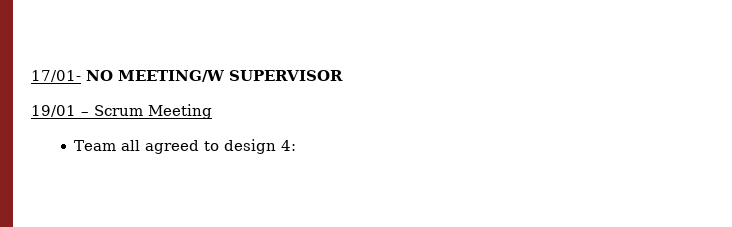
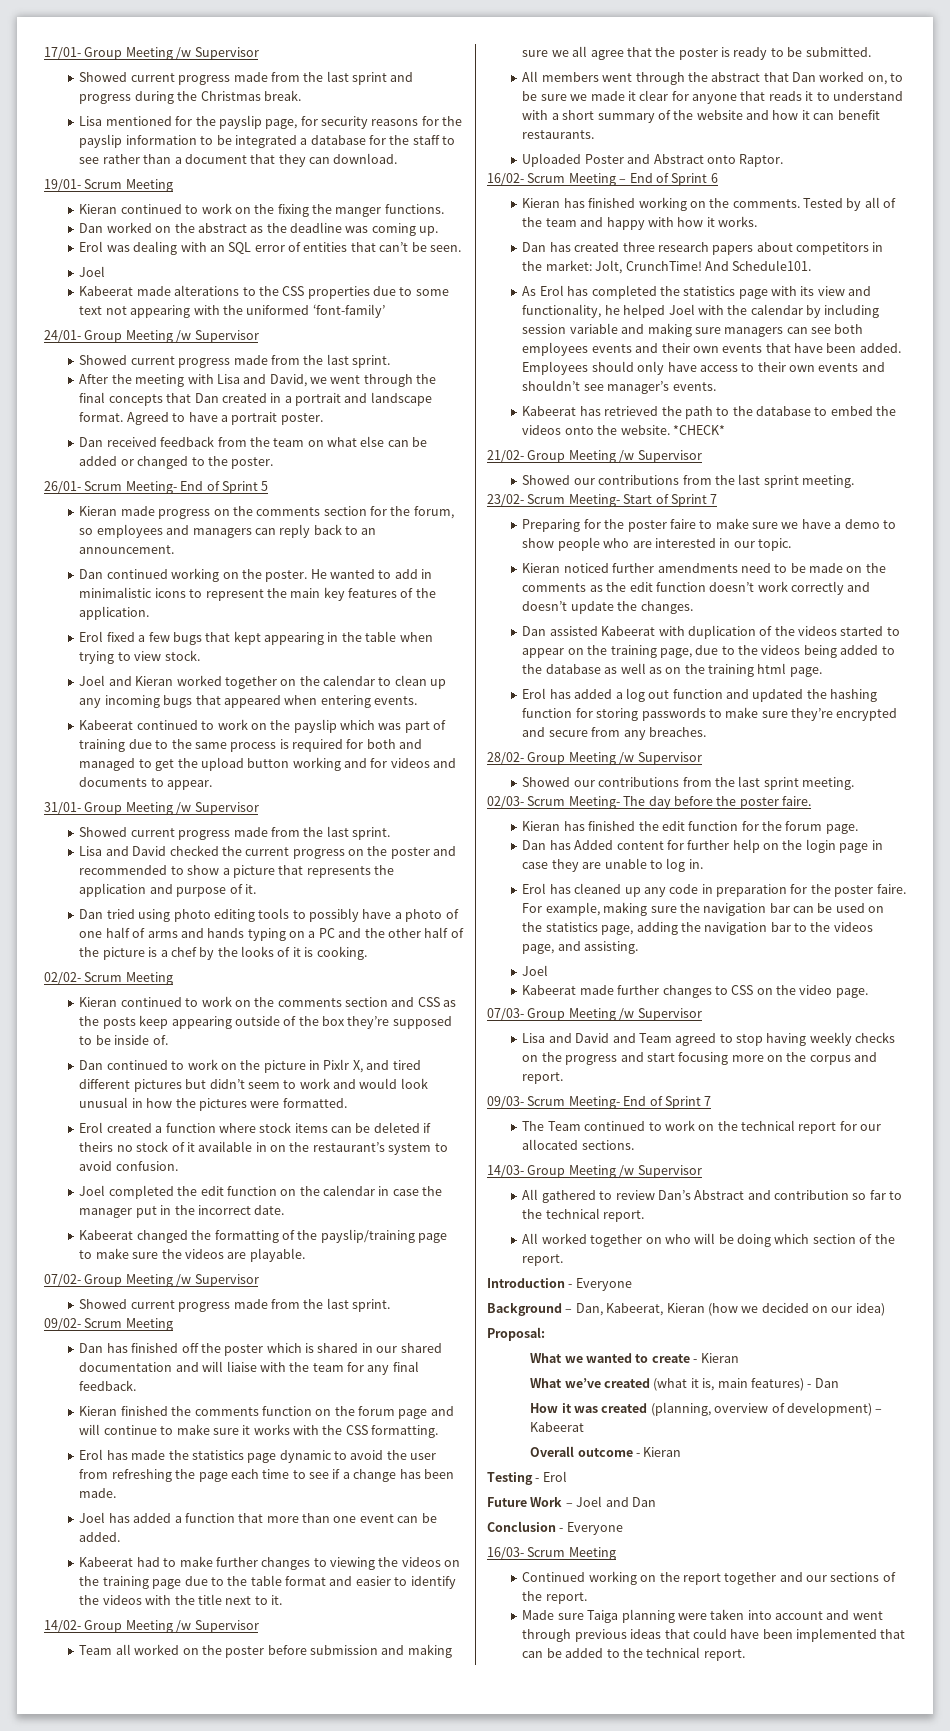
[86,70,343,82] [31,104,212,119] [74,139,297,154] NO MEETING/W SUPERVISOR // 19/01 – Scrum Meeting // Team all agreed to design 4: -> [84,47,259,60] [79,71,414,85] [79,90,301,104] [79,115,463,129] [79,134,456,148] [79,153,398,167] [44,179,173,192] [79,203,444,217] [79,222,439,236] [79,241,461,255] [79,266,106,277] [79,285,449,299] [79,304,385,318] [44,330,259,343] [79,354,391,368] [79,374,437,387] [79,392,432,406] [79,412,323,425] [79,436,428,447] [79,456,274,469] [44,481,269,494] [79,506,454,519] [79,524,377,538] [79,545,175,554] [79,568,433,582] [79,587,436,601] [79,606,150,620] [79,631,433,645] [79,650,200,664] [79,675,447,689] [79,695,418,708] [79,719,447,733] [79,739,423,752] [79,757,457,771] [79,777,213,790] [44,802,259,815] [79,826,391,840] [79,845,457,859] [79,865,395,878] [79,883,256,897] [79,908,459,922] [79,927,464,941] [79,946,367,960] [44,972,173,985] [79,996,457,1007] [79,1015,452,1029] [79,1035,168,1045] [79,1059,421,1073] [79,1078,428,1092] [79,1097,347,1111] [79,1122,432,1133] [79,1141,448,1155] [79,1161,178,1171] [79,1185,443,1199] [79,1205,285,1218] [79,1229,448,1243] [79,1248,305,1262] [44,1274,259,1287] [79,1298,391,1312] [44,1318,173,1331] [79,1343,442,1356] [79,1361,419,1375] [79,1380,137,1391] [79,1406,454,1419] [79,1424,439,1438] [79,1449,437,1463] [79,1469,454,1482] [79,1488,117,1498] [79,1512,437,1523] [79,1532,121,1542] [79,1556,461,1570] [79,1575,456,1589] [79,1594,283,1605] [44,1620,259,1633] [79,1644,452,1658] [522,46,871,60] [522,71,904,85] [522,90,903,104] [522,110,880,123] [522,130,595,139] [522,153,784,167] [487,173,718,186] [522,197,897,211] [522,216,758,230] [522,242,884,255] [522,260,812,274] [522,285,872,299] [522,304,880,318] [522,323,864,337] [522,342,901,356] [522,361,885,375] [522,380,716,394] [522,406,897,419] [522,425,725,435] [487,450,702,463] [522,474,855,488] [487,494,718,507] [522,518,896,532] [522,537,792,551] [522,563,886,573] [522,581,871,595] [522,601,693,614] [522,625,900,639] [522,645,895,658] [522,663,822,677] [522,688,878,702] [522,707,898,721] [522,727,706,740] [487,752,702,765] [522,776,855,790] [487,796,811,809] [522,821,858,834] [522,839,883,853] [522,858,703,872] [522,883,906,897] [522,902,885,916] [522,922,873,935] [522,941,639,954] [522,965,549,976] [522,985,868,998] [487,1008,702,1021] [522,1032,896,1046] [522,1052,878,1065] [522,1072,564,1084] [487,1096,712,1109] [522,1120,882,1134] [522,1139,634,1150] [487,1165,702,1178] [522,1189,903,1203] [522,1208,645,1222] [522,1233,895,1247] [522,1254,564,1266] [487,1278,632,1291] [487,1303,885,1316] [487,1327,545,1341] [530,1353,739,1363] [530,1378,839,1391] [530,1402,883,1416] [530,1422,585,1432] [530,1446,682,1457] [487,1471,567,1485] [487,1496,656,1507] [487,1521,623,1535] [487,1547,616,1560] [522,1571,896,1585] [522,1591,587,1604] [522,1609,883,1623] [522,1628,906,1642] [522,1647,745,1661] Group Meeting /w Supervisor // Showed current progress made from the last sprint and progress during the Christmas break. // Lisa mentioned for the payslip page, for security reasons for the payslip information to be integrated a database for the staff to see rather than a document that they can download. // 19/01- Scrum Meeting // Kieran continued to work on the fixing the manger functions. // Dan worked on the abstract as the deadline was coming up. // Erol was dealing with an SQL error of entities that can’t be seen. // Joel // Kabeerat made alterations to the CSS properties due to some text not appearing with the uniformed ‘font-family’ // 24/01- Group Meeting /w Supervisor // Showed current progress made from the last sprint. // After the meeting with Lisa and David, we went through the final concepts that Dan created in a portrait and landscape format. Agreed to have a portrait poster. // Dan received feedback from the team on what else can be added or changed to the poster. // 26/01- Scrum Meeting- End of Sprint 5 // Kieran made progress on the comments section for the forum, so employees and managers can reply back to an announcement. // Dan continued working on the poster. He wanted to add in minimalistic icons to represent the main key features of the application. // Erol fixed a few bugs that kept appearing in the table when trying to view stock. // Joel and Kieran worked together on the calendar to clean up any incoming bugs that appeared when entering events. // Kabeerat continued to work on the payslip which was part of training due to the same process is required for both and managed to get the upload button working and for videos and documents to appear. // 31/01- Group Meeting /w Supervisor // Showed current progress made from the last sprint. // Lisa and David checked the current progress on the poster and recommended to show a picture that represents the application and purpose of it. // Dan tried using photo editing tools to possibly have a photo of one half of arms and hands typing on a PC and the other half of the picture is a chef by the looks of it is cooking. // 02/02- Scrum Meeting // Kieran continued to work on the comments section and CSS as the posts keep appearing outside of the box they’re supposed to be inside of. // Dan continued to work on the picture in Pixlr X, and tired different pictures but didn’t seem to work and would look unusual in how the pictures were formatted. // Erol created a function where stock items can be deleted if theirs no stock of it available in on the restaurant’s system to avoid confusion. // Joel completed the edit function on the calendar in case the manager put in the incorrect date. // Kabeerat changed the formatting of the payslip/training page to make sure the videos are playable. // 07/02- Group Meeting /w Supervisor // Showed current progress made from the last sprint. // 09/02- Scrum Meeting // Dan has finished off the poster which is shared in our shared documentation and will liaise with the team for any final feedback. // Kieran finished the comments function on the forum page and will continue to make sure it works with the CSS formatting. // Erol has made the statistics page dynamic to avoid the user from refreshing the page each time to see if a change has been made. // Joel has added a function that more than one event can be added. // Kabeerat had to make further changes to viewing the videos on the training page due to the table format and easier to identify the videos with the title next to it. // 14/02- Group Meeting /w Supervisor // Team all worked on the poster before submission and making sure we all agree that the poster is ready to be submitted. // All members went through the abstract that Dan worked on, to be sure we made it clear for anyone that reads it to understand with a short summary of the website and how it can benefit restaurants. // Uploaded Poster and Abstract onto Raptor. // 16/02- Scrum Meeting – End of Sprint 6 // Kieran has finished working on the comments. Tested by all of the team and happy with how it works. // Dan has created three research papers about competitors in the market: Jolt, CrunchTime! And Schedule101. // As Erol has completed the statistics page with its view and functionality, he helped Joel with the calendar by including session variable and making sure managers can see both employees events and their own events that have been added. Employees should only have access to their own events and shouldn’t see manager’s events. // Kabeerat has retrieved the path to the database to embed the videos onto the website. *CHECK* // 21/02- Group Meeting /w Supervisor // Showed our contributions from the last sprint meeting. // 23/02- Scrum Meeting- Start of Sprint 7 // Preparing for the poster faire to make sure we have a demo to show people who are interested in our topic. // Kieran noticed further amendments need to be made on the comments as the edit function doesn’t work correctly and doesn’t update the changes. // Dan assisted Kabeerat with duplication of the videos started to appear on the training page, due to the videos being added to the database as well as on the training html page. // Erol has added a log out function and updated the hashing function for storing passwords to make sure they’re encrypted and secure from any breaches. // 28/02- Group Meeting /w Supervisor // Showed our contributions from the last sprint meeting. // 02/03- Scrum Meeting- The day before the poster faire. // Kieran has finished the edit function for the forum page. // Dan has Added content for further help on the login page in case they are unable to log in. // Erol has cleaned up any code in preparation for the poster faire. For example, making sure the navigation bar can be used on the statistics page, adding the navigation bar to the videos page, and assisting. // Joel // Kabeerat made further changes to CSS on the video page. // 07/03- Group Meeting /w Supervisor // Lisa and David and Team agreed to stop having weekly checks on the progress and start focusing more on the corpus and report. // 09/03- Scrum Meeting- End of Sprint 7 // The Team continued to work on the technical report for our allocated sections. // 14/03- Group Meeting /w Supervisor // All gathered to review Dan’s Abstract and contribution so far to the technical report. // All worked together on who will be doing which section of the report. // Introduction - Everyone // Background – Dan, Kabeerat, Kieran (how we decided on our idea) // Proposal: // What we wanted to create - Kieran // What we’ve created (what it is, main features) - Dan // How it was created (planning, overview of development) – Kabeerat // Overall outcome - Kieran // Testing - Erol // Future Work – Joel and Dan // Conclusion - Everyone // 16/03- Scrum Meeting // Continued working on the report together and our sections of the report. // Made sure Taiga planning were taken into account and went through previous ideas that could have been implemented that can be added to the technical report.

